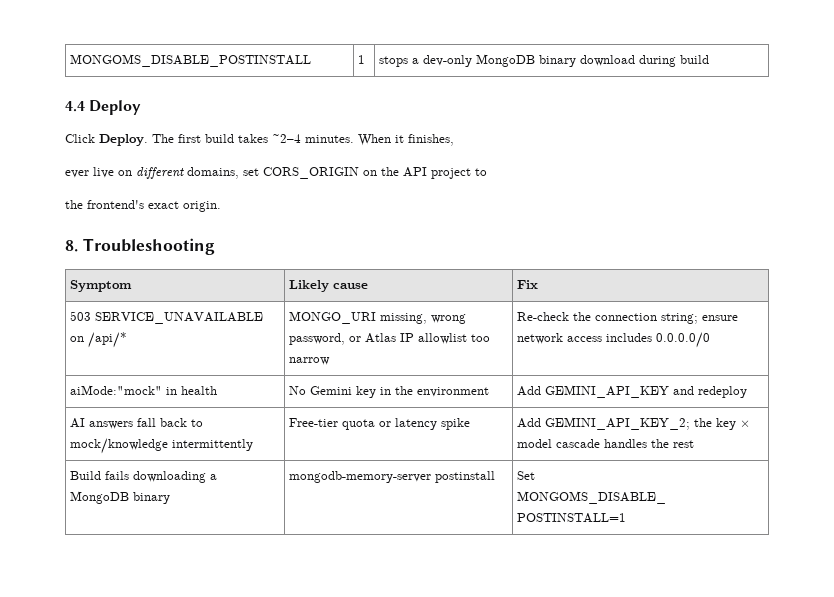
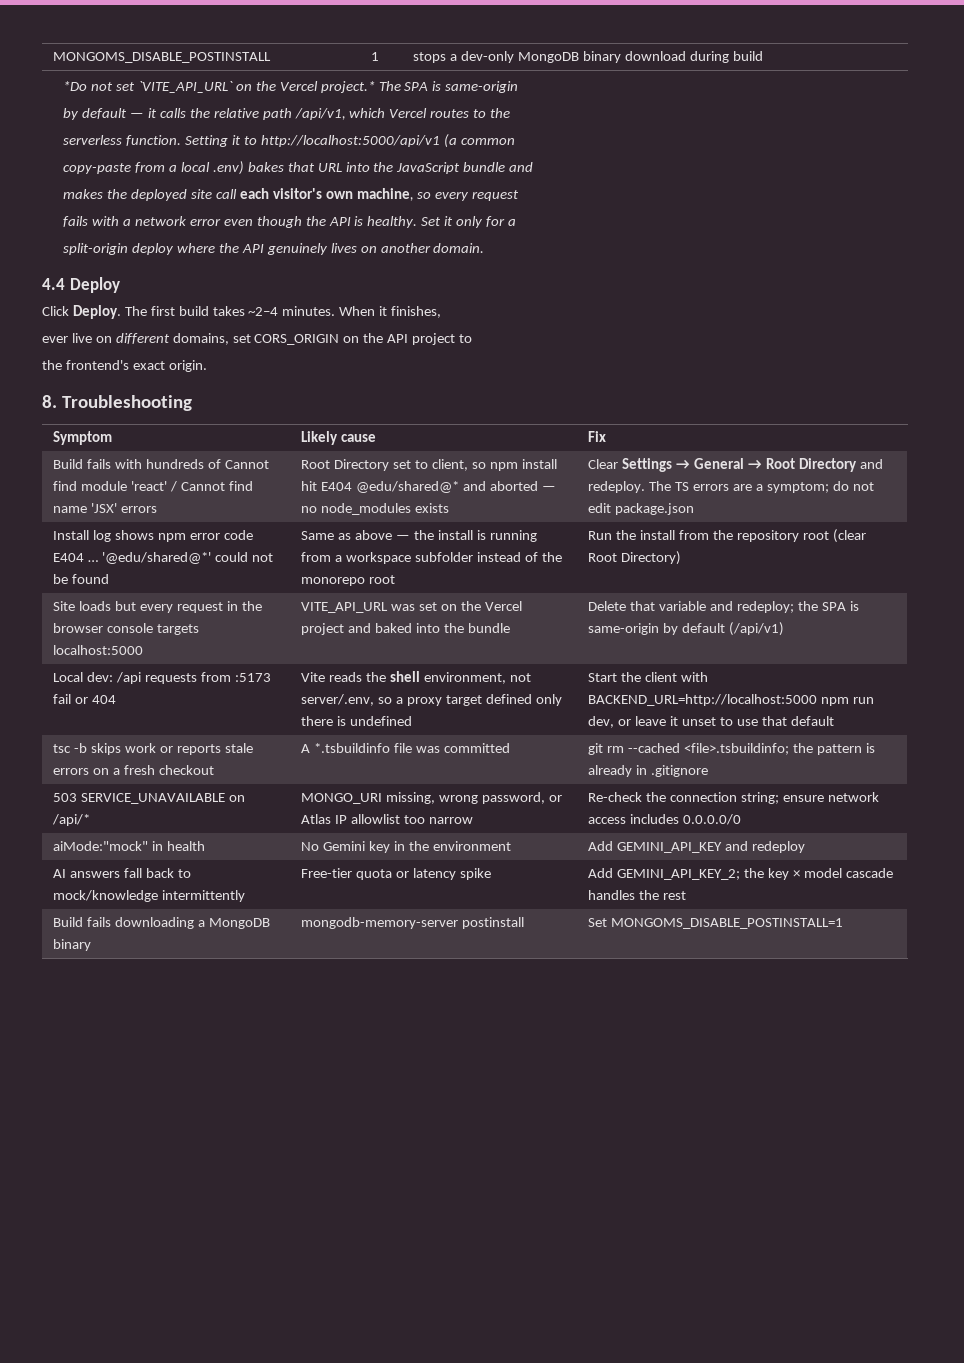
(710, 59) none -> [63,81,519,93] [63,108,511,120] [63,134,515,148] [63,161,534,175] [63,188,520,201] [63,216,516,228] [63,243,485,255] // *Do not set `VITE_API_URL` on the Vercel project.* The SPA is same-origin // by default — it calls the relative path /api/v1, which Vercel routes to the // serverless function. Setting it to http://localhost:5000/api/v1 (a common // copy-paste from a local .env) bakes that URL into the JavaScript bundle and // makes the deployed site call each visitor's own machine, so every request // fails with a network error even though the API is healthy. Set it only for a // split-origin deploy where the API genuinely lives on another domain.
(539, 284) none -> [53,459,269,469] [53,481,253,492] [53,503,158,513] [301,459,557,471] [301,481,556,493] [301,503,450,515] [588,458,883,472] [588,481,874,493] [588,503,695,515] [53,530,253,542] [53,552,274,564] [53,574,110,584] [301,530,537,542] [301,552,562,564] [301,575,396,586] [588,529,866,543] [588,551,682,565] [53,601,262,613] [53,623,200,635] [53,645,144,655] [301,601,522,613] [301,623,510,635] [588,601,859,613] [588,622,785,636] [53,672,271,684] [53,694,117,704] [301,671,531,684] [301,694,562,706] [301,716,413,726] [588,672,709,682] [588,694,875,706] [588,716,834,728] [53,743,253,755] [53,765,215,775] [301,743,511,753] [588,743,875,755] [588,765,709,777] // Build fails with hundreds of Cannot find module 'react' / Cannot find name 'JSX' errors | Root Directory set to client, so npm install hit E404 @edu/shared@* and aborted — no node_modules exists | Clear Settings → General → Root Directory and redeploy. The TS errors are a symptom; do not edit package.json // Install log shows npm error code E404 … '@edu/shared@*' could not be found | Same as above — the install is running from a workspace subfolder instead of the monorepo root | Run the install from the repository root (clear Root Directory) // Site loads but every request in the browser console targets localhost:5000 | VITE_API_URL was set on the Vercel project and baked into the bundle | Delete that variable and redeploy; the SPA is same-origin by default (/api/v1) // Local dev: /api requests from :5173 fail or 404 | Vite reads the shell environment, not server/.env, so a proxy target defined only there is undefined | Start the client with BACKEND_URL=http://localhost:5000 npm run dev, or leave it unset to use that default // tsc -b skips work or reports stale errors on a fresh checkout | A *.tsbuildinfo file was committed | git rm --cached <file>.tsbuildinfo; the pattern is already in .gitignore

